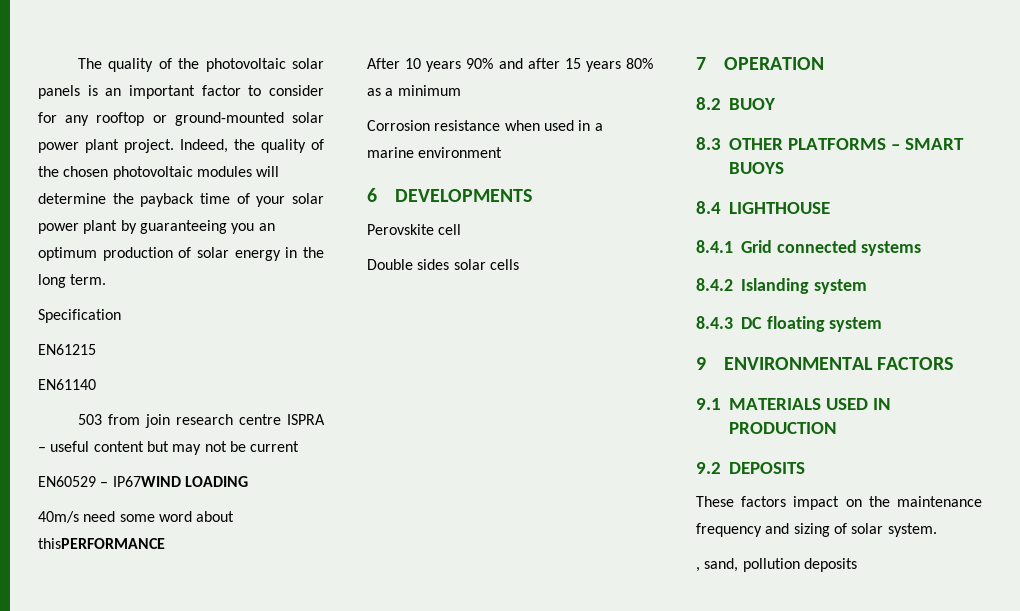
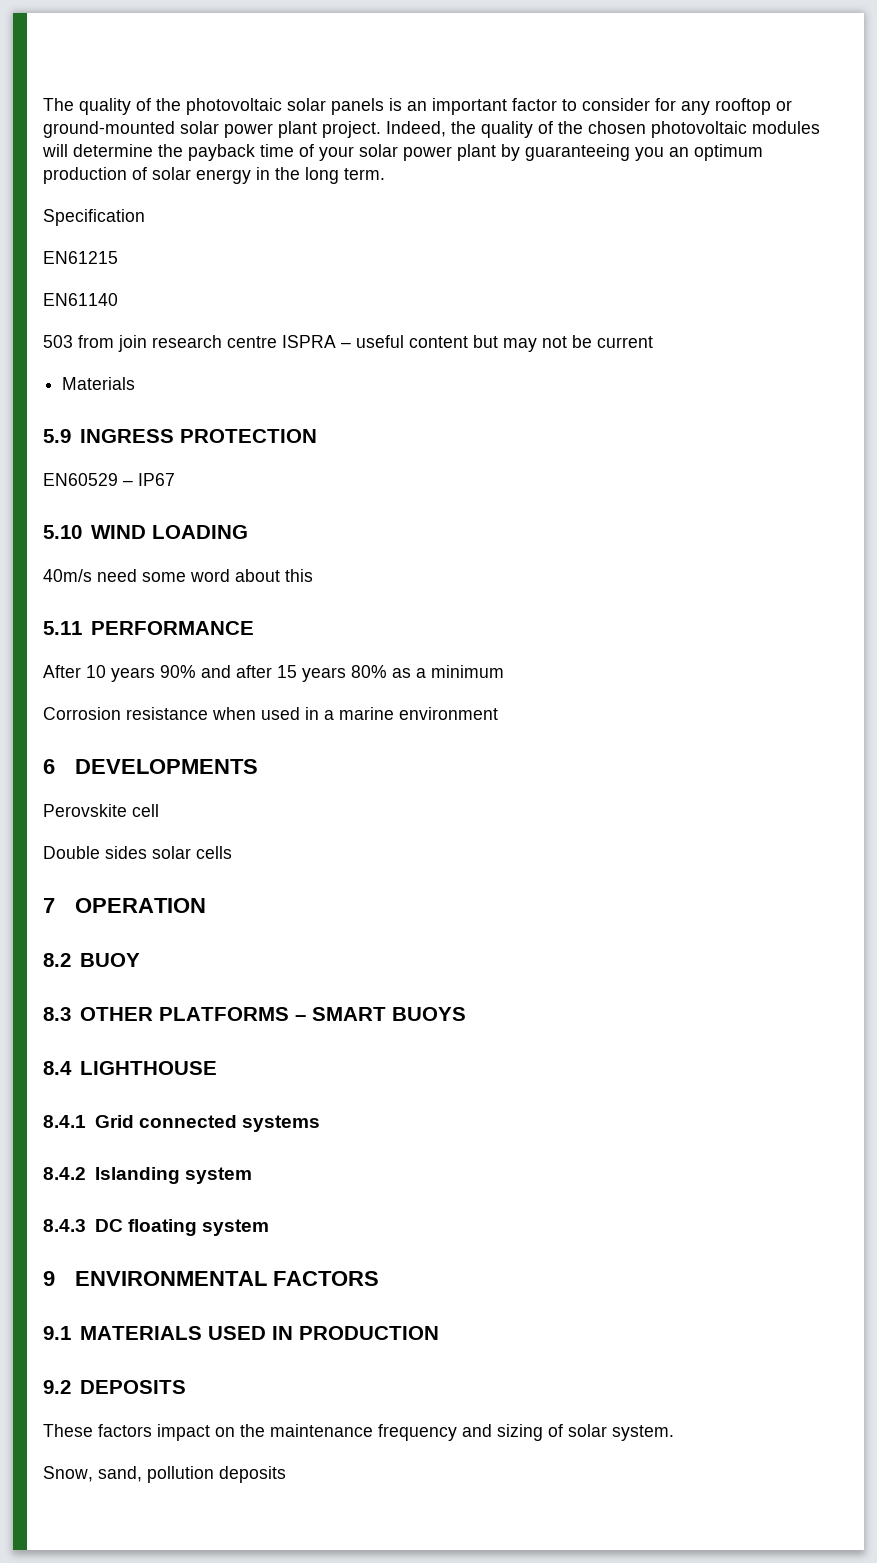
(300, 446) none -> [62,377,136,390] [43,429,317,443] // Materials // 5.9 INGRESS PROTECTION
[112,476,181,487] IP67WIND -> [138,473,175,486] [43,525,146,539] IP67 // 5.10 WIND
[38,538,165,549] thisPERFORMANCE -> [285,569,313,582] [43,621,254,635] this // 5.11 PERFORMANCE
[696,567,700,572] , -> [43,1466,93,1482] Snow,

